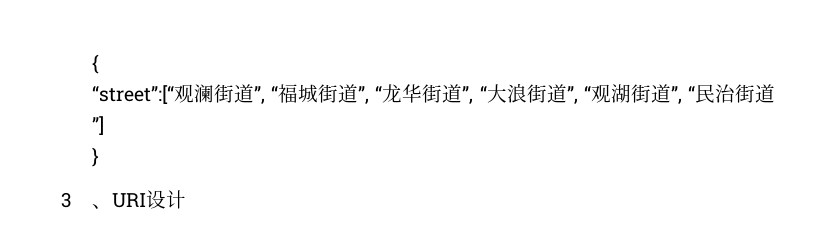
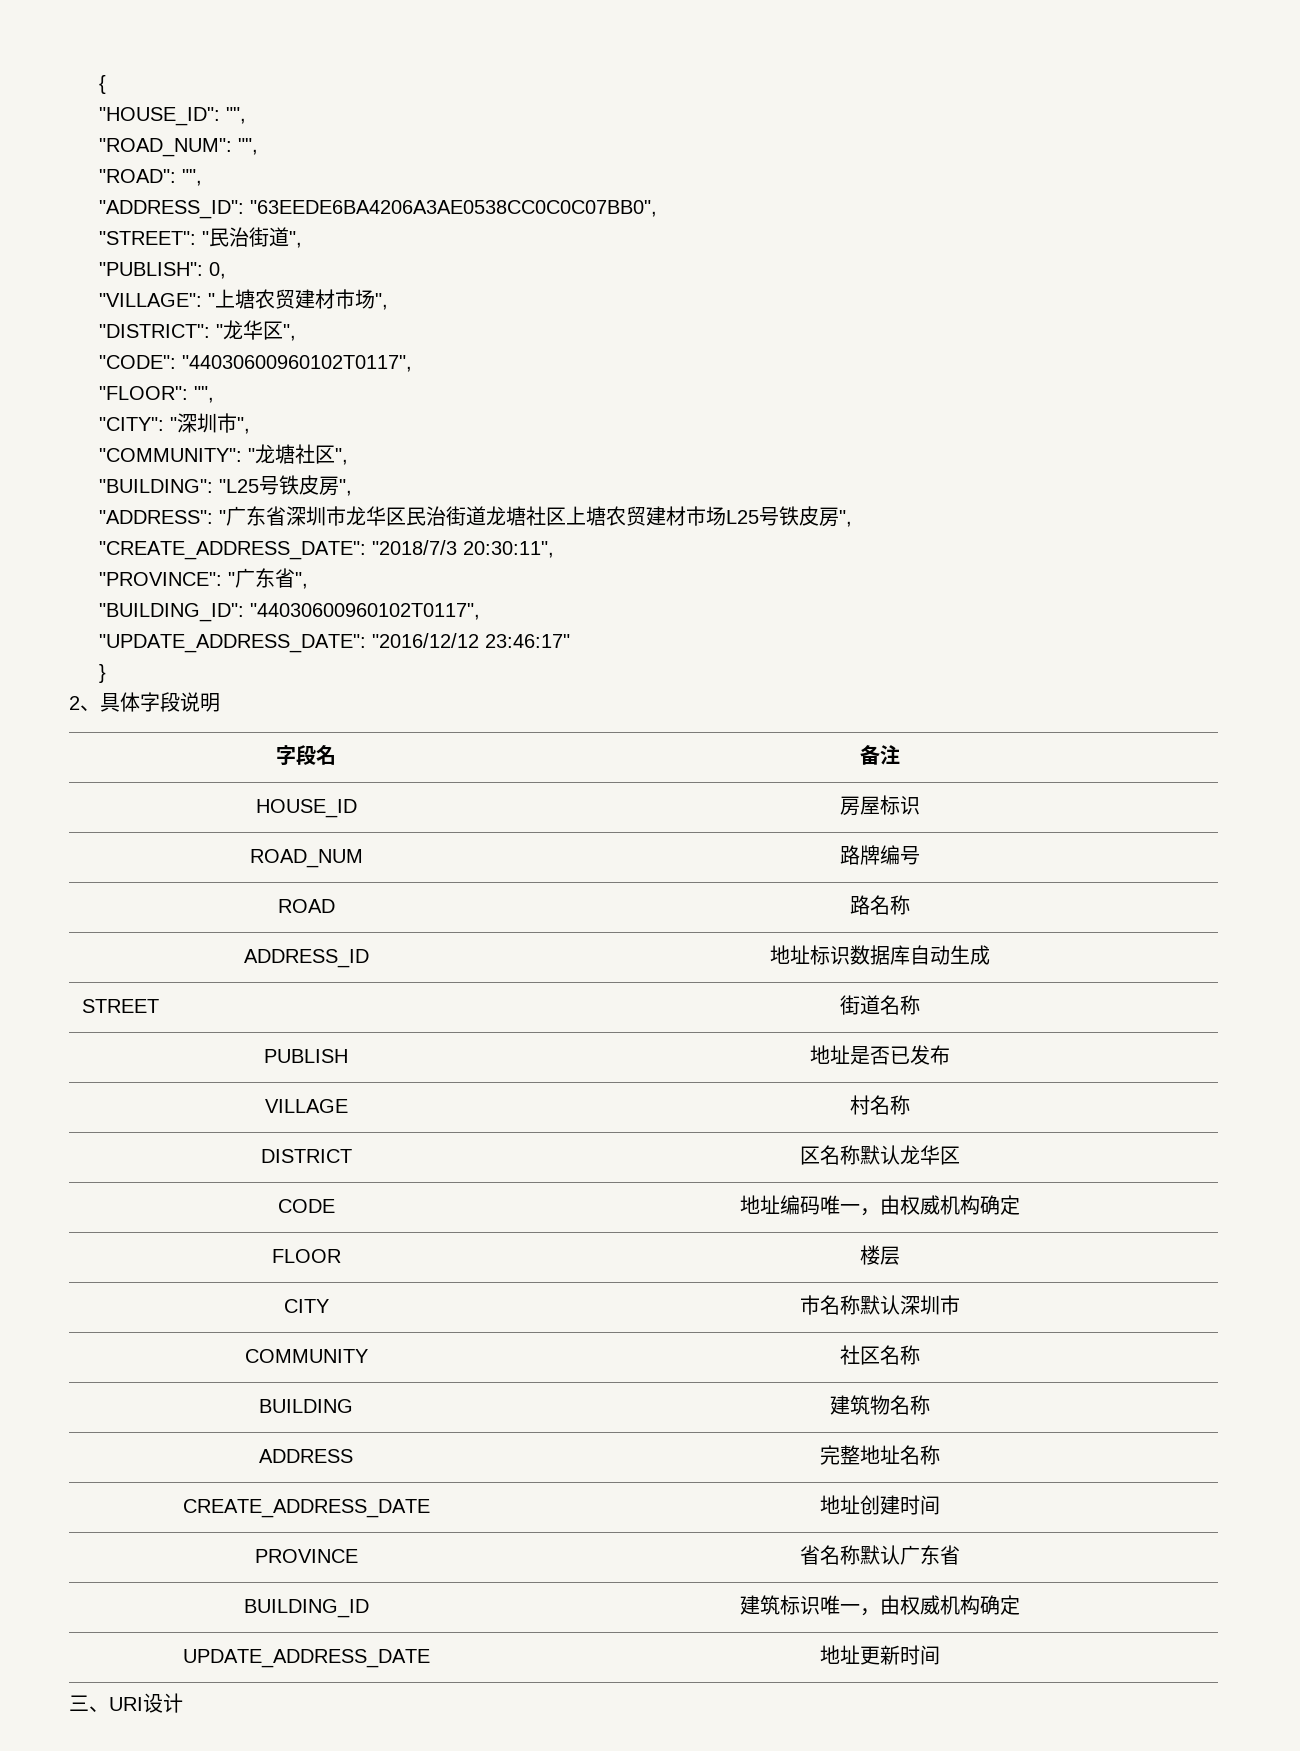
[91,84,775,104] [91,116,104,135] [91,147,99,167] [61,192,72,208] “street”:[“观澜街道”, “福城街道”, “龙华街道”, “大浪街道”, “观湖街道”, “民治街道”] // } // 3 -> [99,107,247,126] [99,138,259,157] [99,169,203,186] [99,200,658,219] [99,227,303,248] [99,262,227,279] [99,289,389,310] [99,320,297,341] [99,355,413,372] [99,386,215,403] [99,413,251,434] [99,444,349,465] [99,475,353,496] [99,506,853,527] [99,540,555,560] [99,568,309,589] [99,603,481,622] [99,633,571,653] [99,664,107,683] [69,692,220,712] [276,745,336,765] [860,745,900,765] [255,799,357,818] [840,795,920,816] [249,849,363,868] [840,845,920,865] [277,899,335,913] [850,895,910,915] [243,949,369,968] [770,945,990,965] [82,999,160,1013] [840,995,920,1015] [264,1049,348,1063] [810,1045,950,1065] [264,1099,348,1113] [850,1095,910,1115] [260,1149,352,1163] [800,1145,960,1165] [277,1199,335,1213] [740,1195,1020,1216] [271,1249,341,1263] [860,1245,900,1265] [283,1299,329,1313] [800,1295,960,1315] [244,1349,368,1363] [840,1345,920,1365] [259,1399,353,1413] [830,1395,930,1415] [259,1449,353,1463] [820,1445,940,1465] [182,1499,430,1518] [820,1495,940,1515] [254,1549,358,1563] [800,1545,960,1565] [243,1599,369,1618] [740,1595,1020,1616] [182,1649,430,1668] [820,1645,940,1665] [69,1695,89,1711] "HOUSE_ID": "", // "ROAD_NUM": "", // "ROAD": "", // "ADDRESS_ID": "63EEDE6BA4206A3AE0538CC0C0C07BB0", // "STREET": "民治街道", // "PUBLISH": 0, // "VILLAGE": "上塘农贸建材市场", // "DISTRICT": "龙华区", // "CODE": "44030600960102T0117", // "FLOOR": "", // "CITY": "深圳市", // "COMMUNITY": "龙塘社区", // "BUILDING": "L25号铁皮房", // "ADDRESS": "广东省深圳市龙华区民治街道龙塘社区上塘农贸建材市场L25号铁皮房", // "CREATE_ADDRESS_DATE": "2018/7/3 20:30:11", // "PROVINCE": "广东省", // "BUILDING_ID": "44030600960102T0117", // "UPDATE_ADDRESS_DATE": "2016/12/12 23:46:17" // } // 2、具体字段说明 // 字段名 | 备注 // HOUSE_ID | 房屋标识 // ROAD_NUM | 路牌编号 // ROAD | 路名称 // ADDRESS_ID | 地址标识数据库自动生成 // STREET | 街道名称 // PUBLISH | 地址是否已发布 // VILLAGE | 村名称 // DISTRICT | 区名称默认龙华区 // CODE | 地址编码唯一，由权威机构确定 // FLOOR | 楼层 // CITY | 市名称默认深圳市 // COMMUNITY | 社区名称 // BUILDING | 建筑物名称 // ADDRESS | 完整地址名称 // CREATE_ADDRESS_DATE | 地址创建时间 // PROVINCE | 省名称默认广东省 // BUILDING_ID | 建筑标识唯一，由权威机构确定 // UPDATE_ADDRESS_DATE | 地址更新时间 // 三

